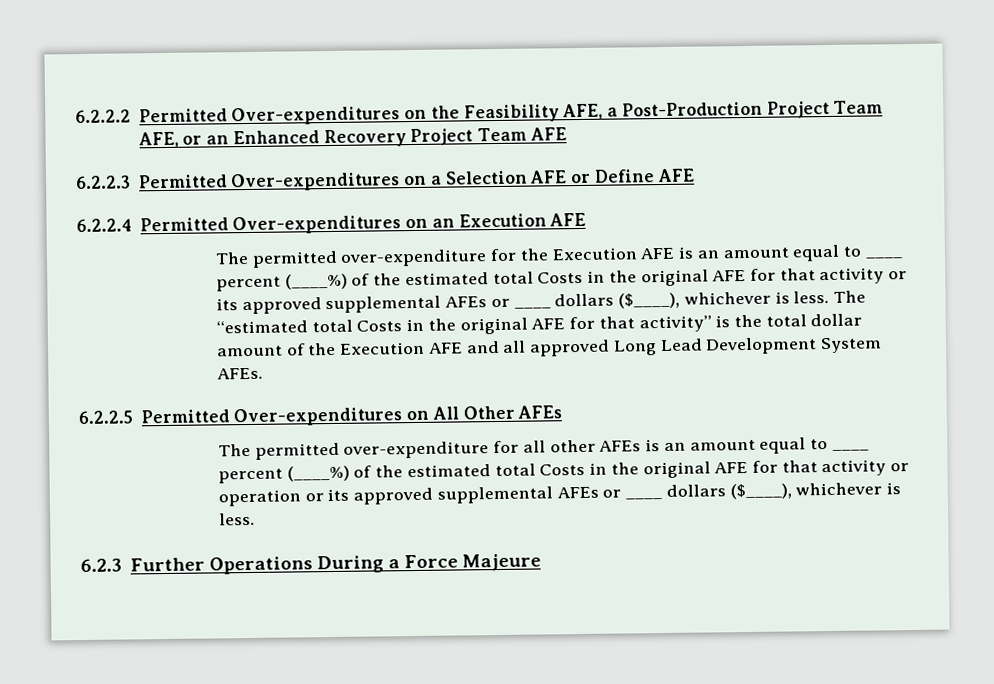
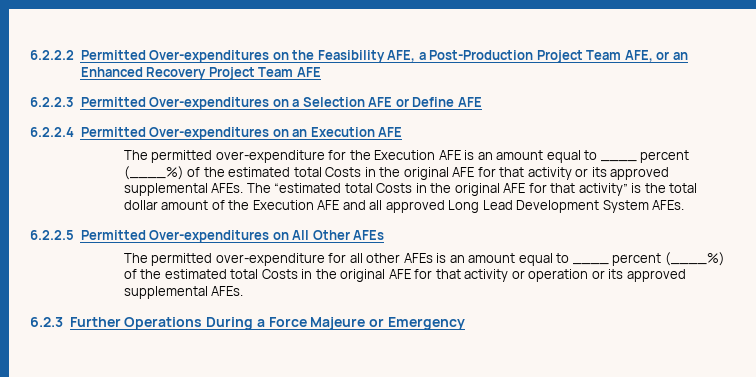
[445,290,830,309] AFEs or ____ dollars ($____), whichever is less. -> [211,183,244,193] AFEs.
[556,486,663,500] [665,482,901,500] [218,512,255,526] AFEs or ____ dollars ($____), whichever is less. -> [211,286,244,296] AFEs.
(542, 562) none -> [369,317,465,330] or Emergency

